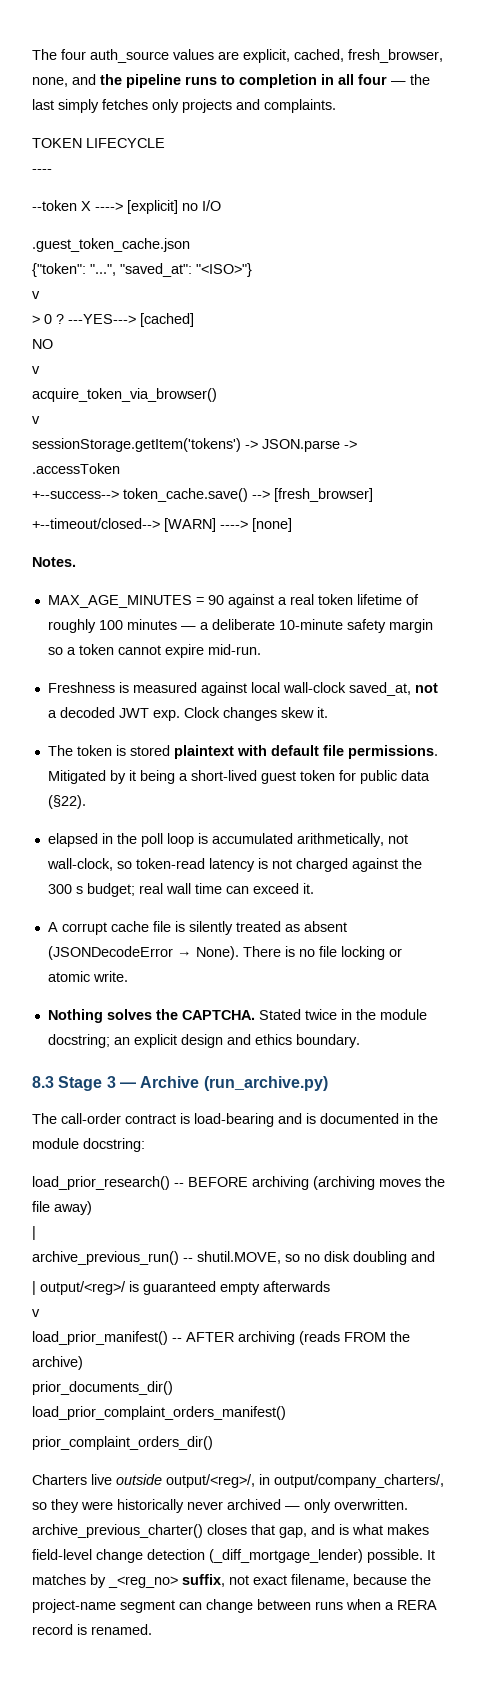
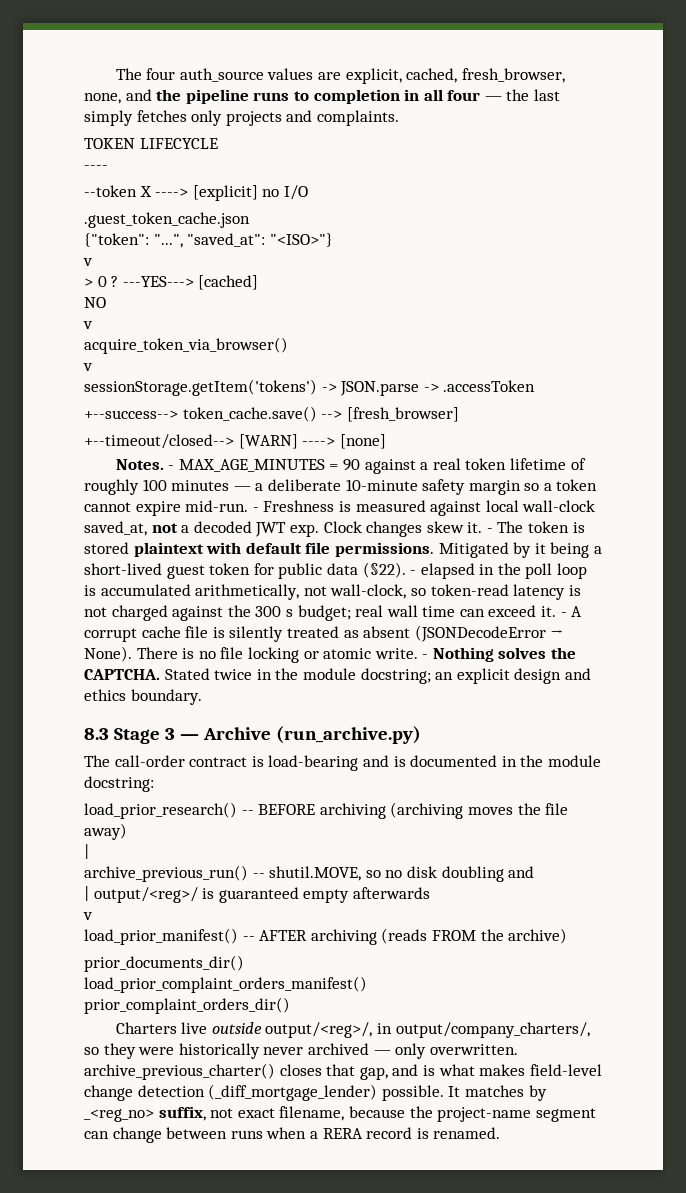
(76, 562) // -> [168,465,175,470] -
(261, 649) // -> [252,507,259,512] -
(328, 712) // -> [486,528,493,533] -
(86, 802) // -> [410,570,417,575] -
(314, 888) // -> [560,612,567,617] -
(128, 976) // -> [422,654,429,659] -

